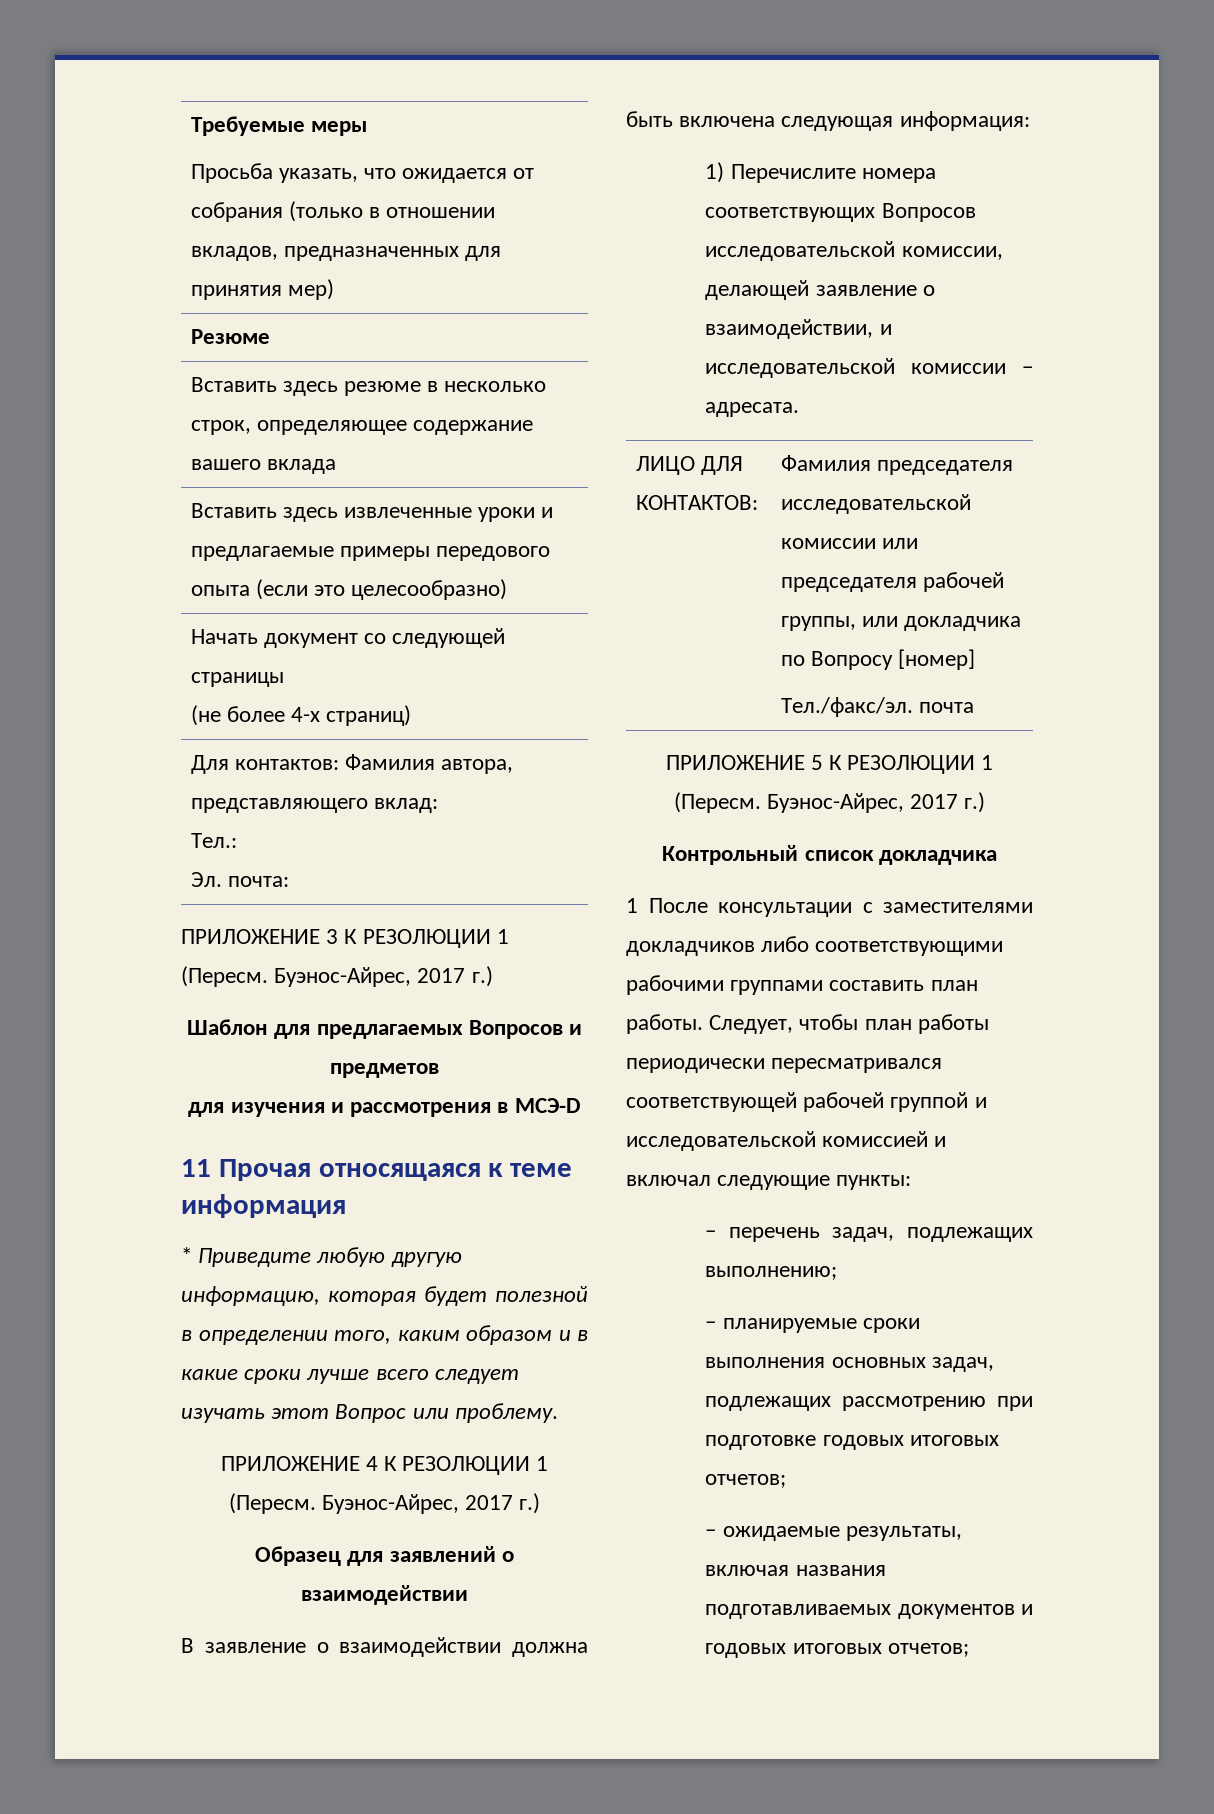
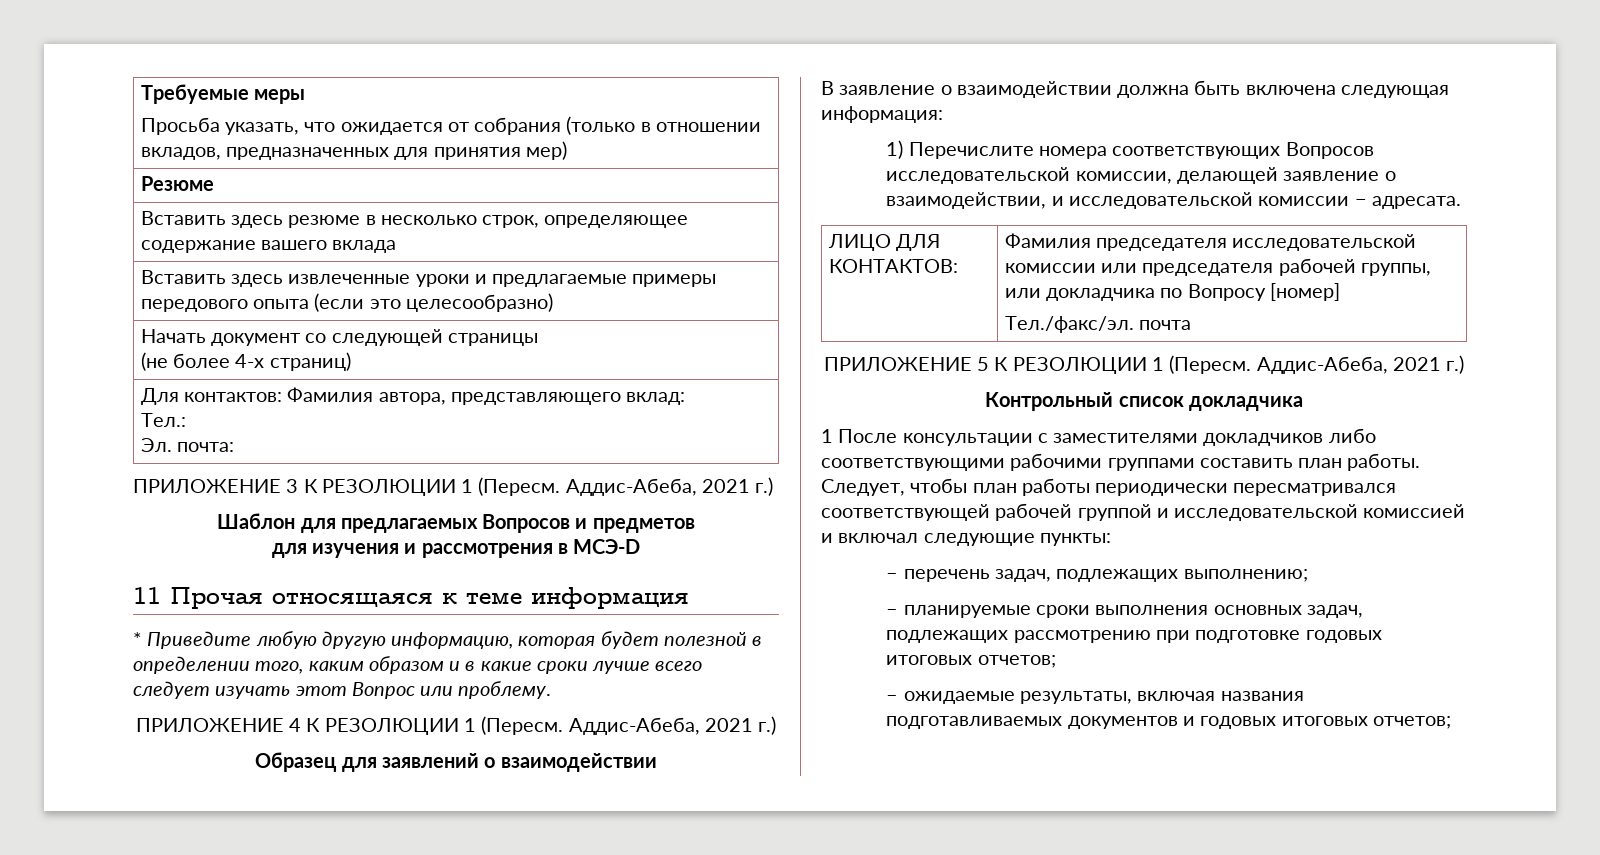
[274,967,466,987] Буэнос-Айрес, 2017 -> [565,478,750,496] Аддис-Абеба, 2021
[321,1494,514,1514] Буэнос-Айрес, 2017 -> [568,717,753,735] Аддис-Абеба, 2021
[766,793,959,813] Буэнос-Айрес, 2017 -> [1256,356,1441,374] Аддис-Абеба, 2021

